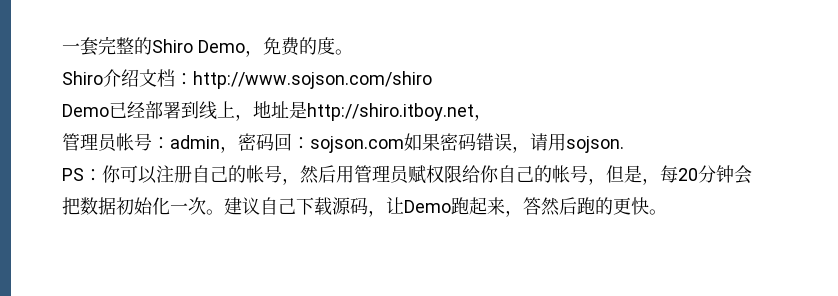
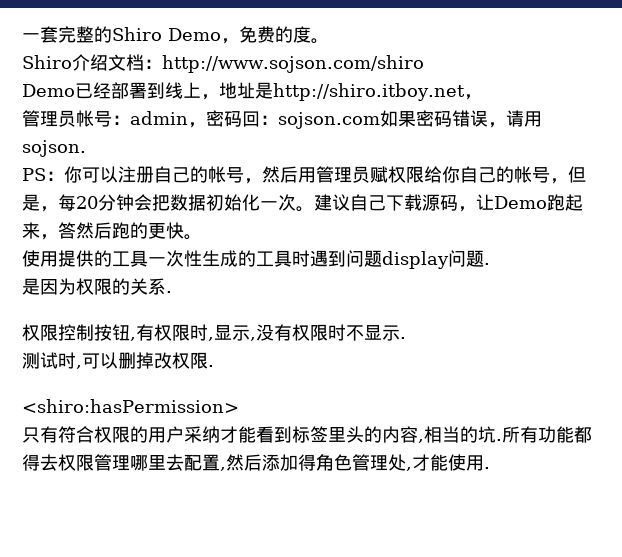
(667, 212) none -> [22,250,490,269] [22,278,172,295] [22,324,406,341] [22,352,214,369] [22,399,239,413] [22,426,592,443] [22,454,490,471] // 使用提供的工具一次性生成的工具时遇到问题display问题. // 是因为权限的关系. // 权限控制按钮,有权限时,显示,没有权限时不显示. // 测试时,可以删掉改权限. // <shiro:hasPermission> // 只有符合权限的用户采纳才能看到标签里头的内容,相当的坑.所有功能都得去权限管理哪里去配置,然后添加得角色管理处,才能使用.

